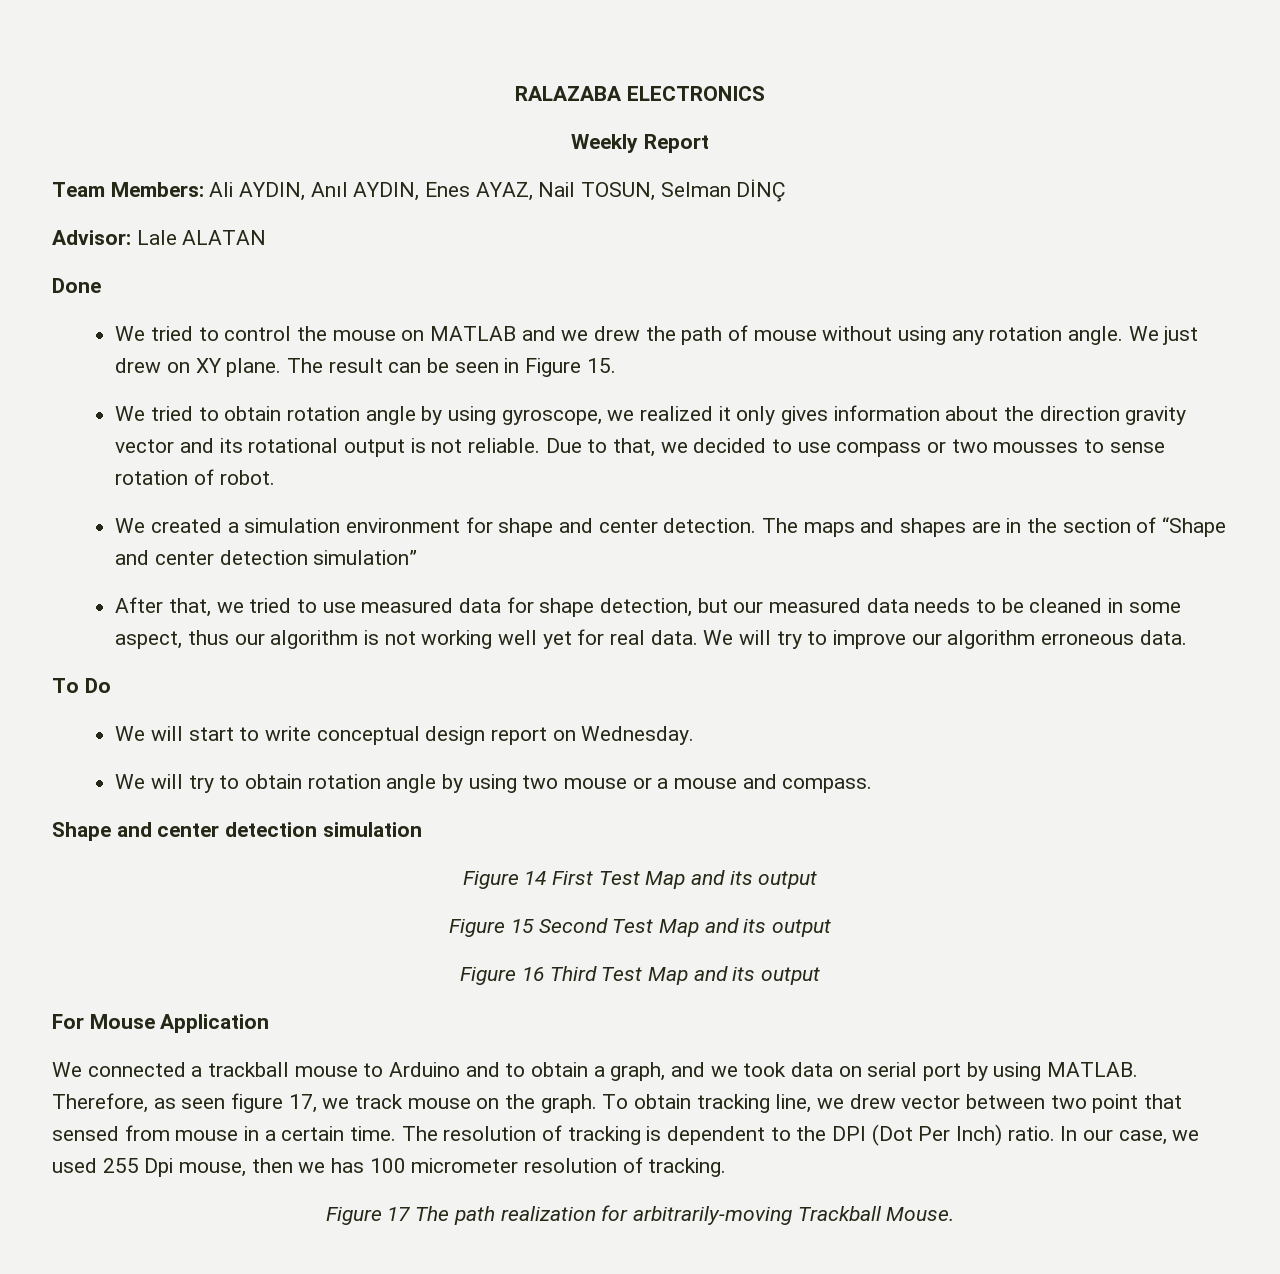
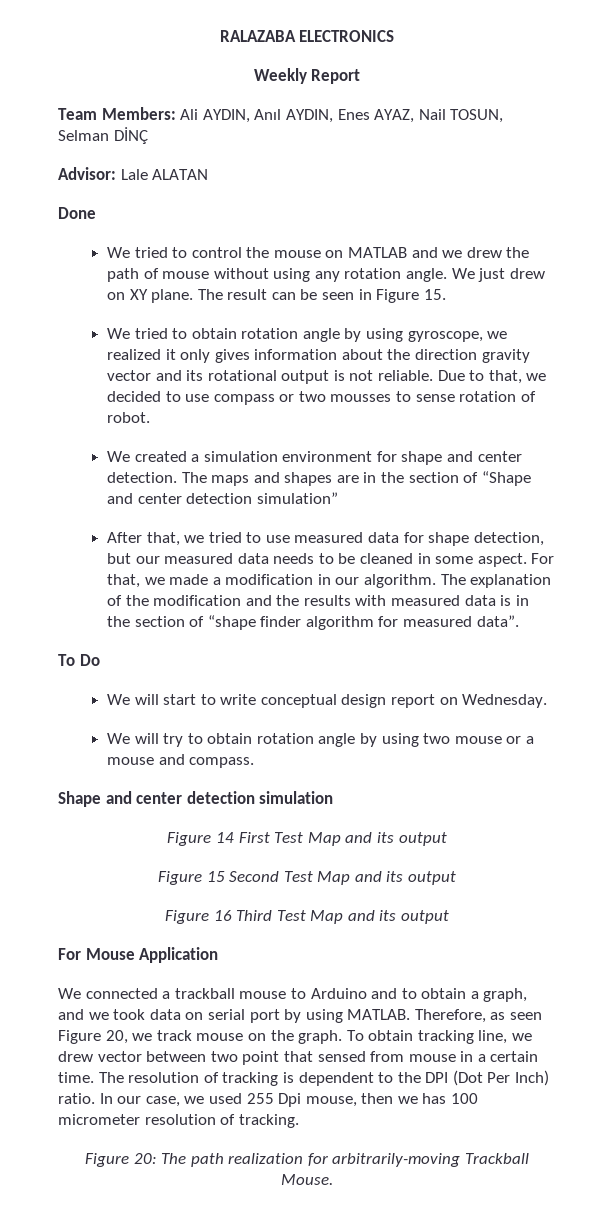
[115,629,1187,649] aspect, thus our algorithm is not working well yet for real data. We will try to improve our algorithm erroneous data. -> [477,553,555,567] [106,574,552,588] [106,595,529,606] [106,615,519,630] aspect. For that, we made a modification in our algorithm. The explanation of the modification and the results with measured data is in the section of “shape finder algorithm for measured data”.
[231,1093,317,1113] figure 17, -> [58,1030,128,1044] Figure 20,
[387,1207,411,1221] 17 -> [133,1153,157,1164] 20:

